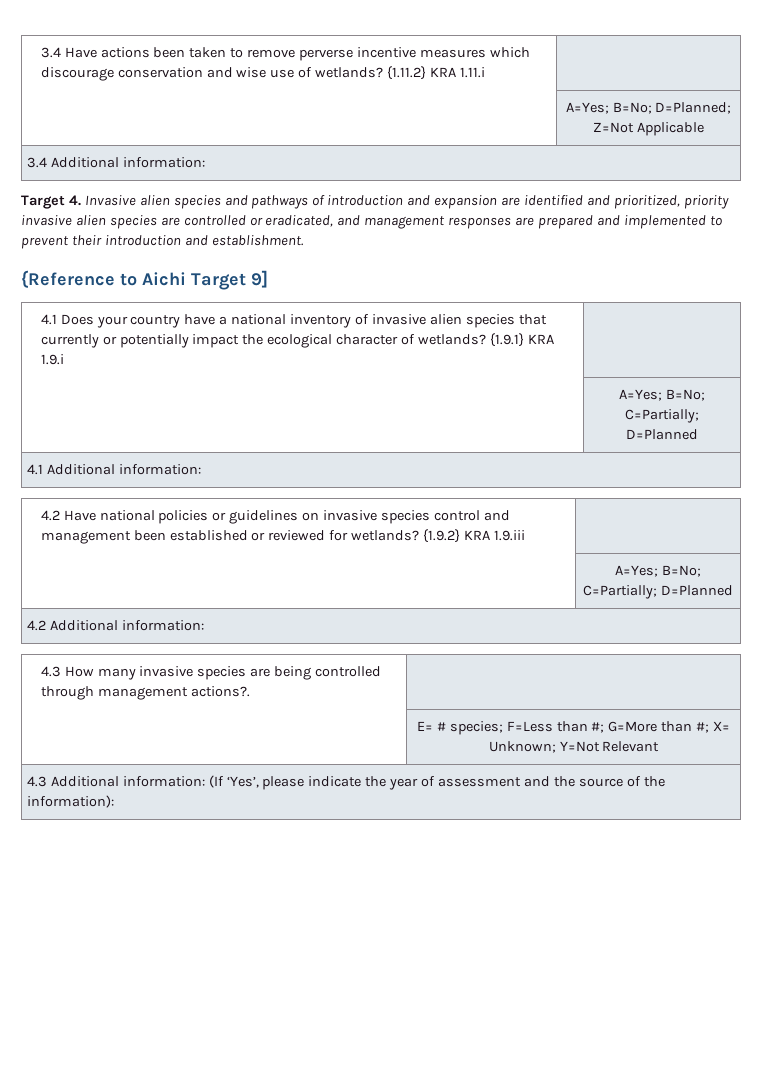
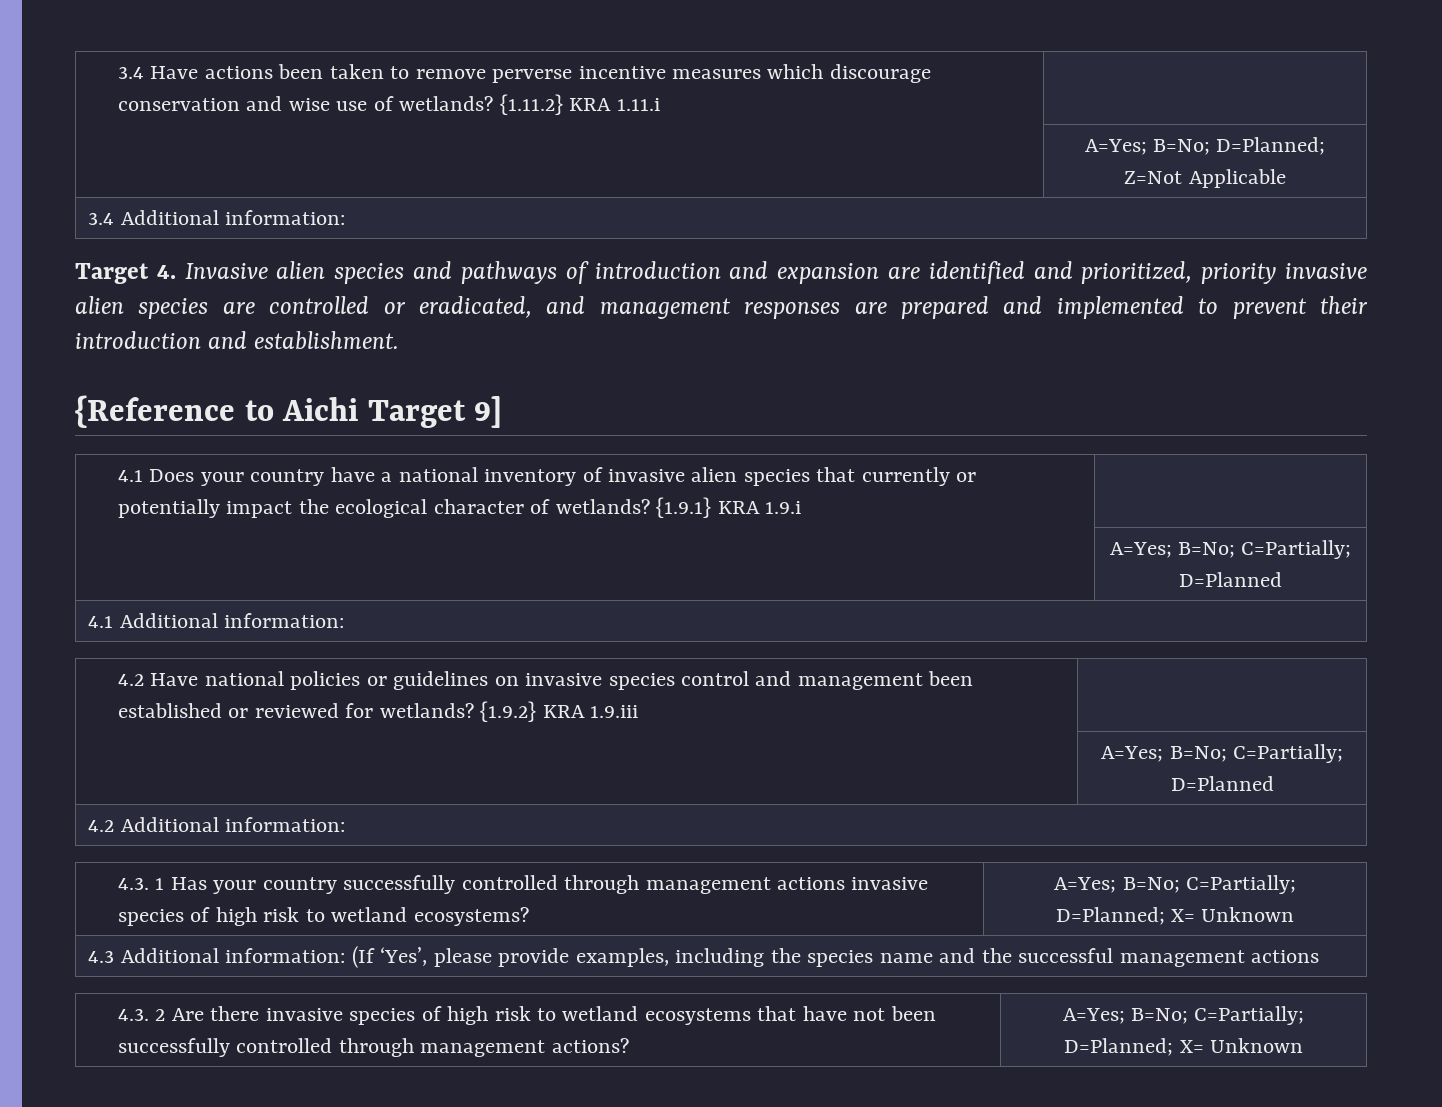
[40,666,382,680] [40,686,250,700] [416,721,731,735] [488,741,660,753] 4.3 How many invasive species are being controlled through management actions?. | // | E= # species; F=Less than #; G=More than #; X= Unknown; Y=Not Relevant -> [117,875,929,894] [117,907,529,926] [1054,875,1296,894] [1055,907,1295,925] 4.3. 1 Has your country successfully controlled through management actions invasive species of high risk to wetland ecosystems? | A=Yes; B=No; C=Partially; D=Planned; X= Unknown
[308,776,665,790] [26,795,114,808] indicate the year of assessment and the source of the information): -> [498,948,1320,967] [117,1006,936,1025] [117,1038,629,1057] [1062,1006,1305,1025] [1064,1038,1303,1056] provide examples, including the species name and the successful management actions // 4.3. 2 Are there invasive species of high risk to wetland ecosystems that have not been successfully controlled through management actions? | A=Yes; B=No; C=Partially; D=Planned; X= Unknown

